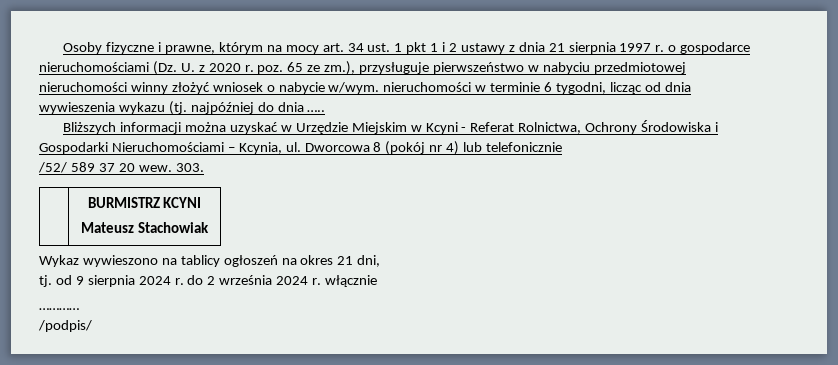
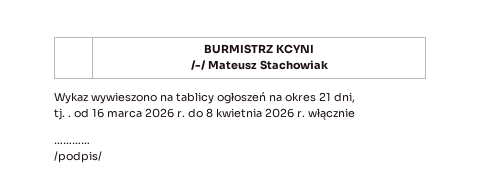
[63,42,751,54] [39,61,686,75] [39,82,691,94] [39,101,326,115] [63,120,718,134] [39,141,563,155] [38,162,204,173] Osoby fizyczne i prawne, którym na mocy art. 34 ust. 1 pkt 1 i 2 ustawy z dnia 21 sierpnia 1997 r. o gospodarce nieruchomościami (Dz. U. z 2020 r. poz. 65 ze zm.), przysługuje pierwszeństwo w nabyciu przedmiotowej nieruchomości winny złożyć wniosek o nabycie w/wym. nieruchomości w terminie 6 tygodni, licząc od dnia wywieszenia wykazu (tj. najpóźniej do dnia ….. // Bliższych informacji można uzyskać w Urzędzie Miejskim w Kcyni - Referat Rolnictwa, Ochrony Środowiska i Gospodarki Nieruchomościami – Kcynia, ul. Dworcowa 8 (pokój nr 4) lub telefonicznie // /52/ 589 37 20 wew. 303. // -> (204, 49) none
(202, 202) none -> [190,60,206,70] /-/
[55,275,309,287] od 9 sierpnia 2024 r. do 2 września 2024 -> [68,108,294,118] . od 16 marca 2026 r. do 8 kwietnia 2026

